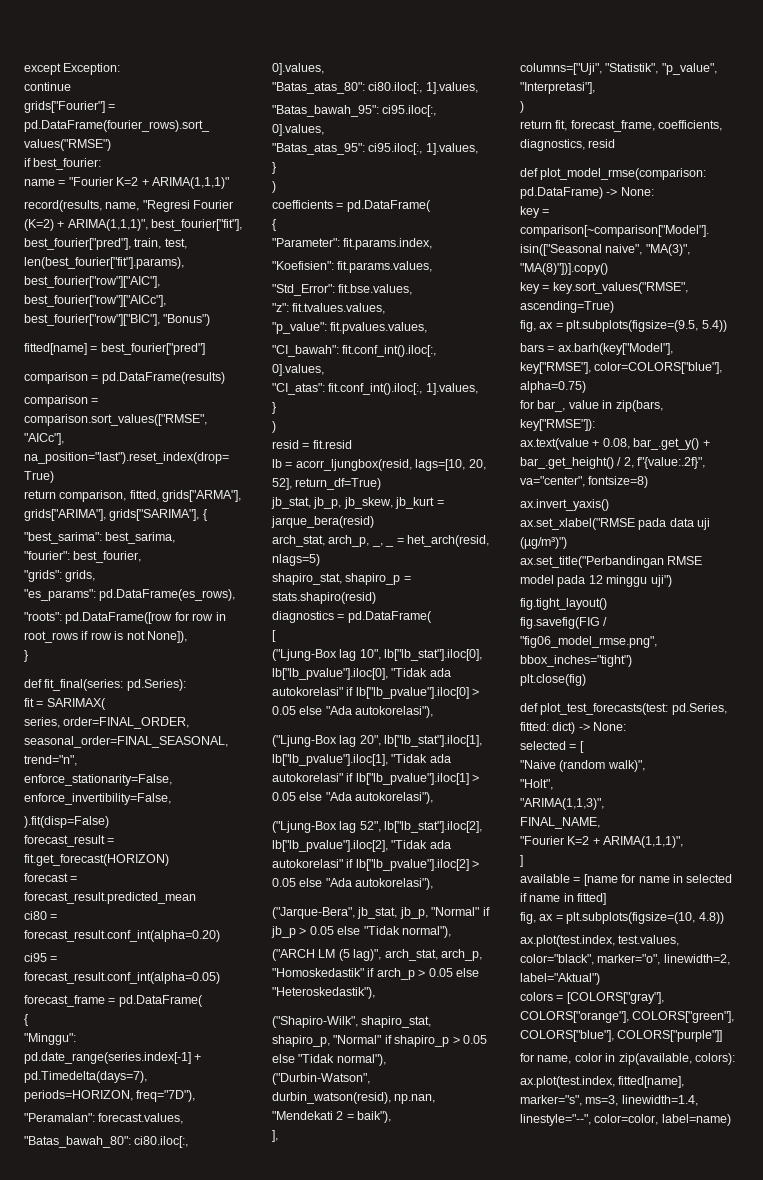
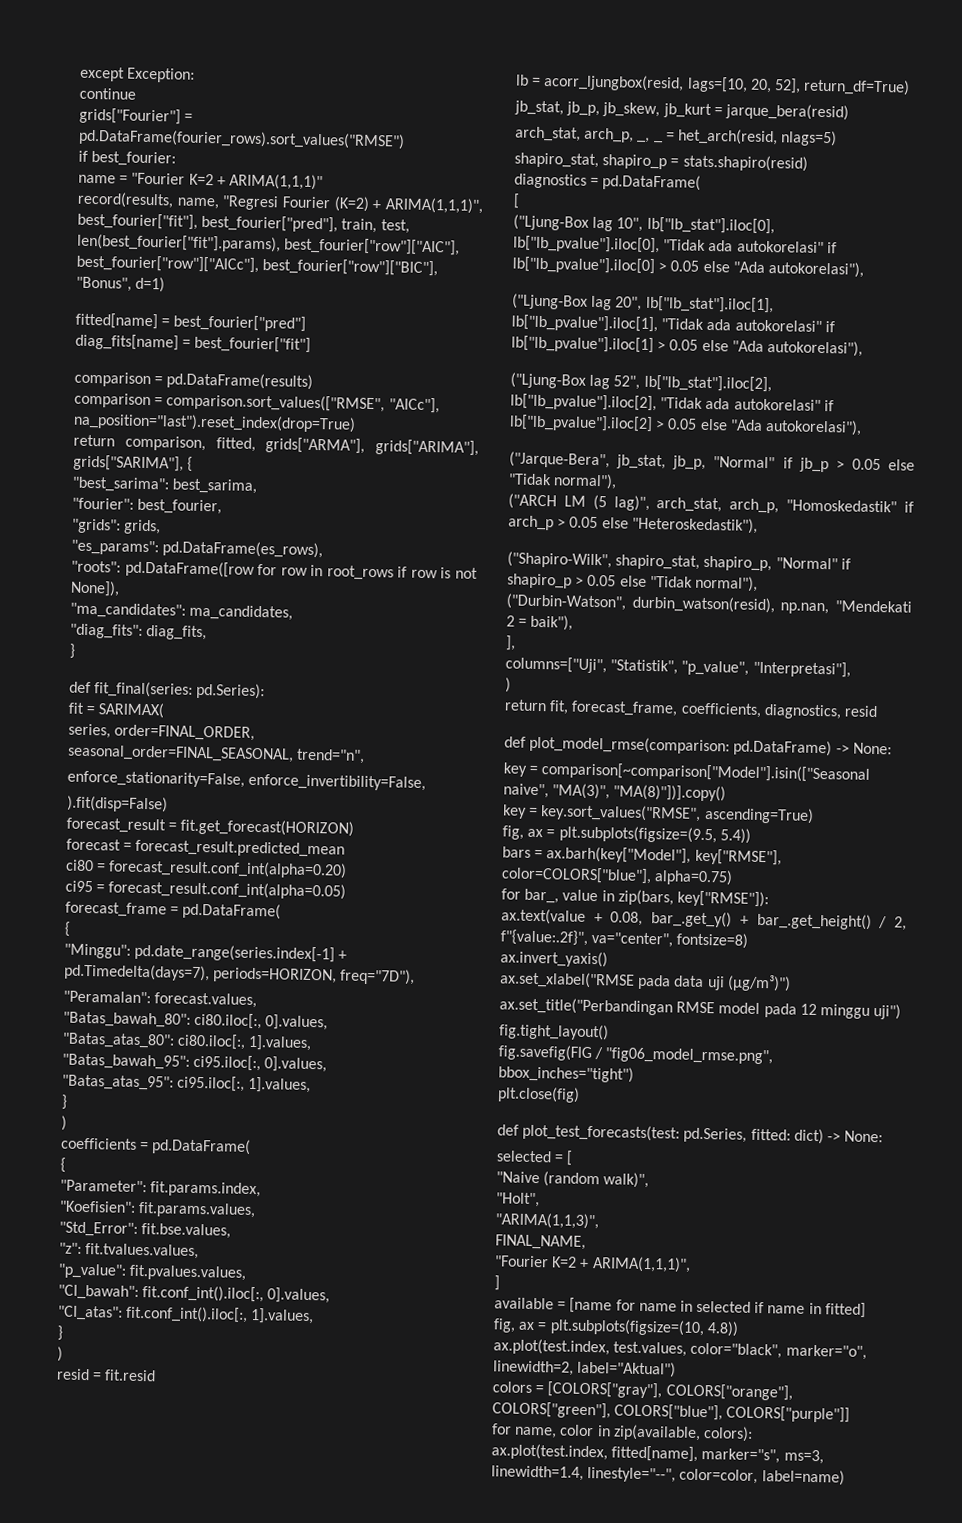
[163,314,211,326] "Bonus") -> [76,276,166,293] "Bonus", d=1)
(205, 349) none -> [75,333,312,353] // diag_fits[name] = best_fourier["fit"]
(187, 637) none -> [70,602,294,621] [70,623,208,641] // "ma_candidates": ma_candidates, // "diag_fits": diag_fits,

